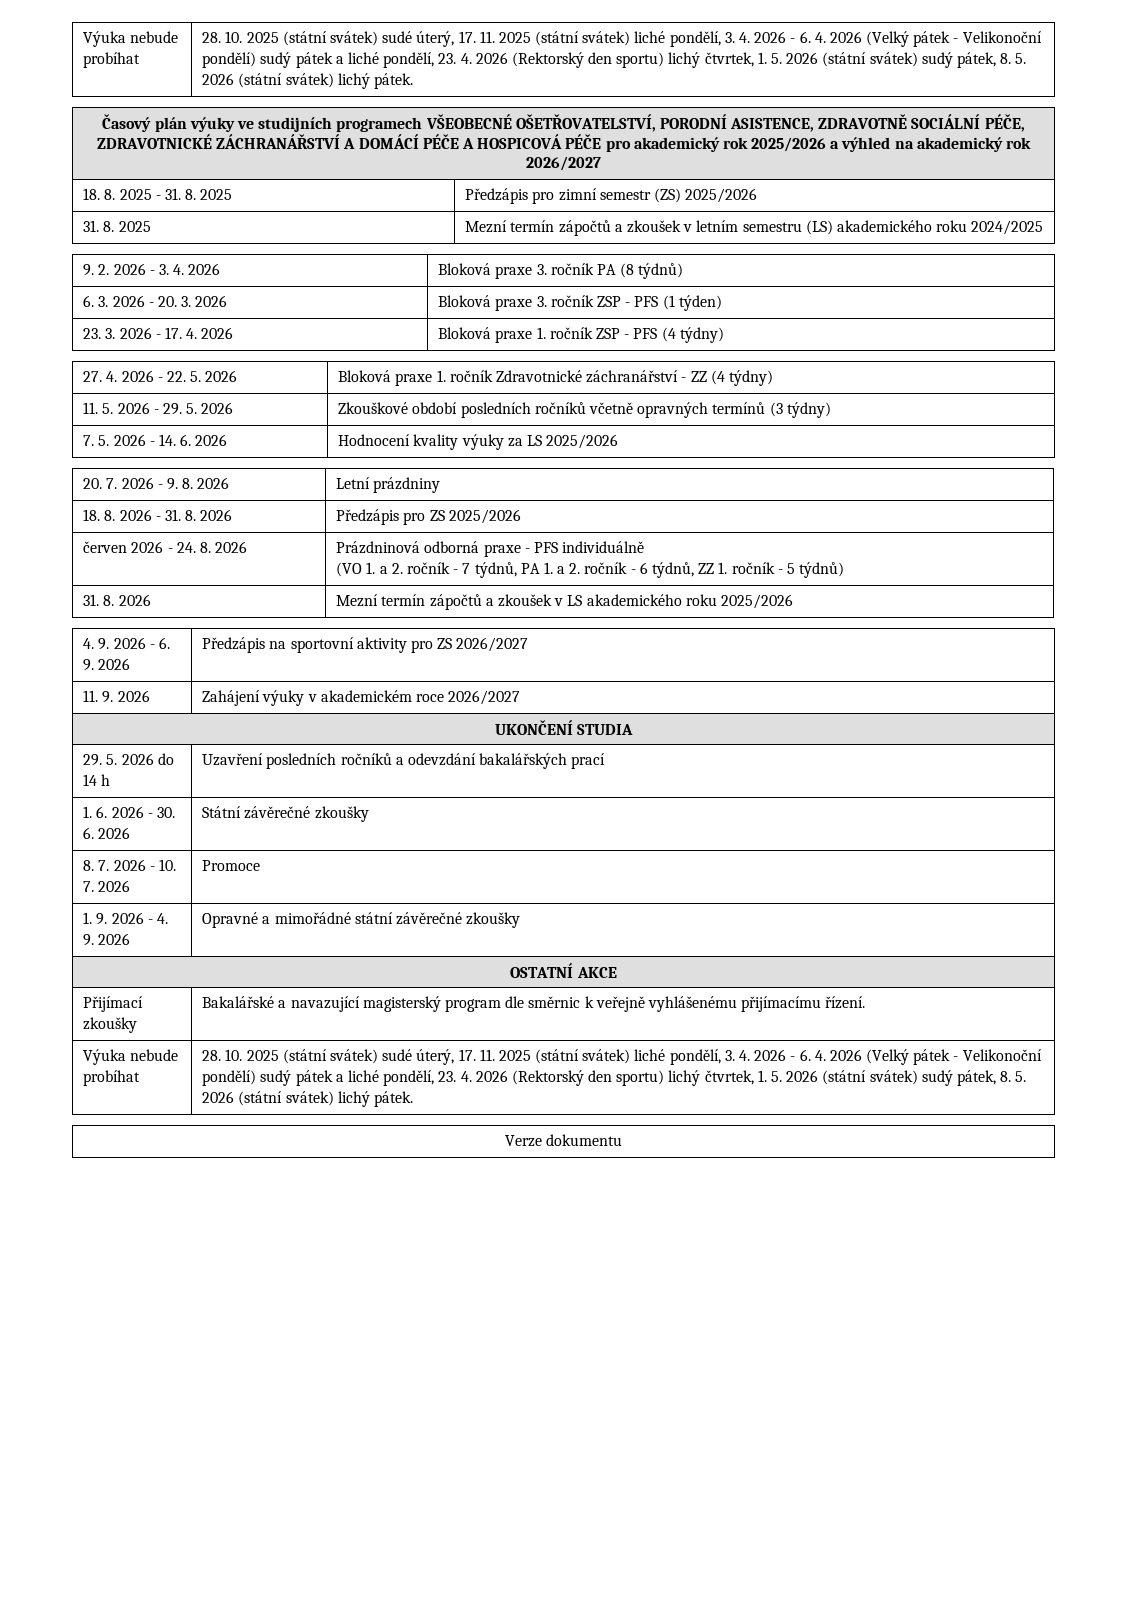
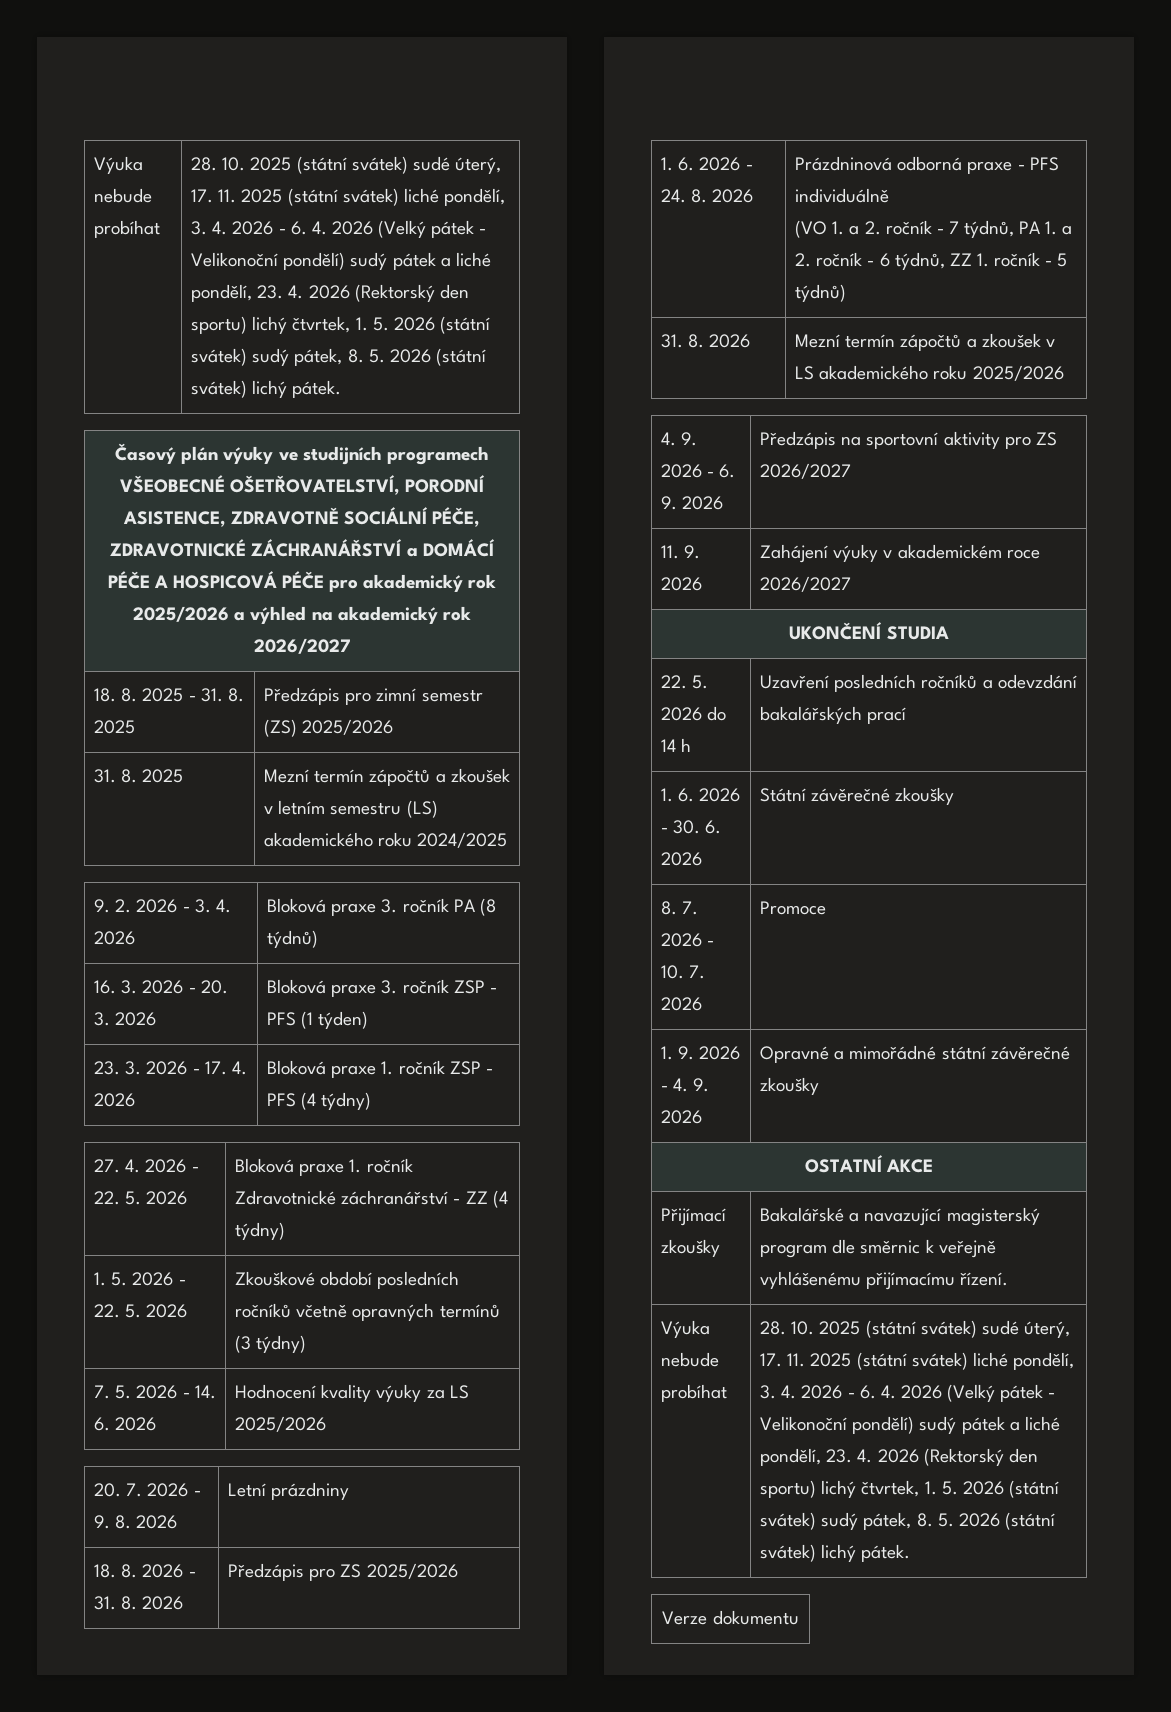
[343,138,356,149] A -> [406,547,418,557] a
[83,295,95,307] 6. -> [94,980,117,994] 16.
[83,402,182,415] 11. 5. 2026 - 29. -> [94,1272,186,1286] [94,1304,121,1318] 1. 5. 2026 - 22.
[83,541,128,553] červen -> [661,157,695,171] 1. 6.
[83,754,103,766] 29. -> [661,675,688,689] 22.

